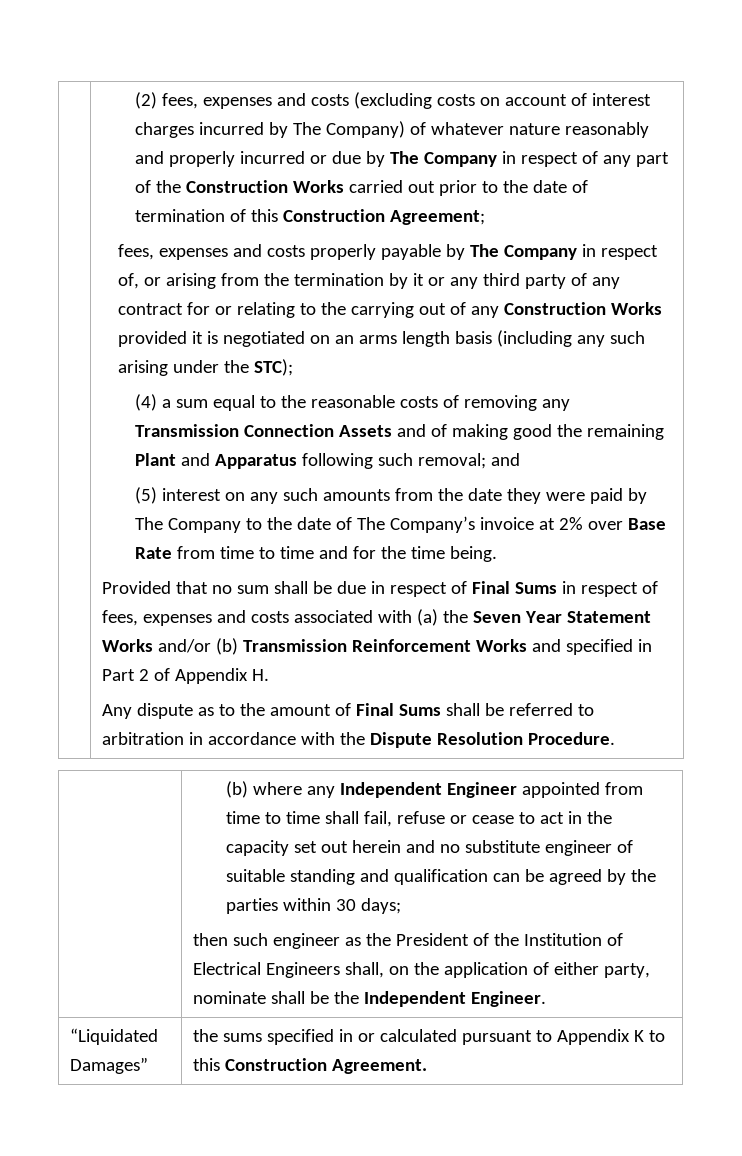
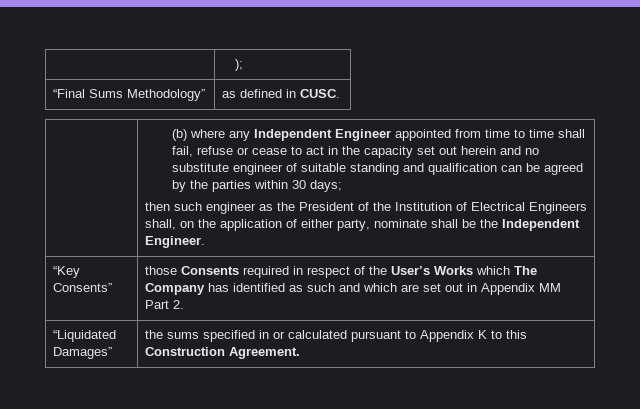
[134,92,651,109] [134,121,649,138] [134,151,669,167] [134,180,588,196] [134,209,485,225] [118,244,659,260] [118,273,621,289] [118,302,663,318] [118,330,646,347] [118,359,294,376] [134,394,570,411] [134,424,664,440] [134,453,520,469] [134,487,647,504] [134,516,666,533] [134,546,497,562] [101,581,658,597] [101,609,651,626] [101,638,652,655] [101,668,269,684] [101,703,594,719] [101,732,615,748] | (2) fees, expenses and costs (excluding costs on account of interest charges incurred by The Company) of whatever nature reasonably and properly incurred or due by The Company in respect of any part of the Construction Works carried out prior to the date of termination of this Construction Agreement; // fees, expenses and costs properly payable by The Company in respect of, or arising from the termination by it or any third party of any contract for or relating to the carrying out of any Construction Works provided it is negotiated on an arms length basis (including any such arising under the STC); // (4) a sum equal to the reasonable costs of removing any Transmission Connection Assets and of making good the remaining Plant and Apparatus following such removal; and // (5) interest on any such amounts from the date they were paid by The Company to the date of The Company’s invoice at 2% over Base Rate from time to time and for the time being. // Provided that no sum shall be due in respect of Final Sums in respect of fees, expenses and costs associated with (a) the Seven Year Statement Works and/or (b) Transmission Reinforcement Works and specified in Part 2 of Appendix H. // Any dispute as to the amount of Final Sums shall be referred to arbitration in accordance with the Dispute Resolution Procedure. -> [235,59,244,71] [52,89,205,101] [221,89,340,98] | ); // “Final Sums Methodology” | as defined in CUSC.
(546, 999) none -> [52,266,80,278] [52,283,112,292] [144,266,537,278] [144,283,561,295] [144,300,184,309] // “Key Consents” | those Consents required in respect of the User’s Works which The Company has identified as such and which are set out in Appendix MM Part 2.

